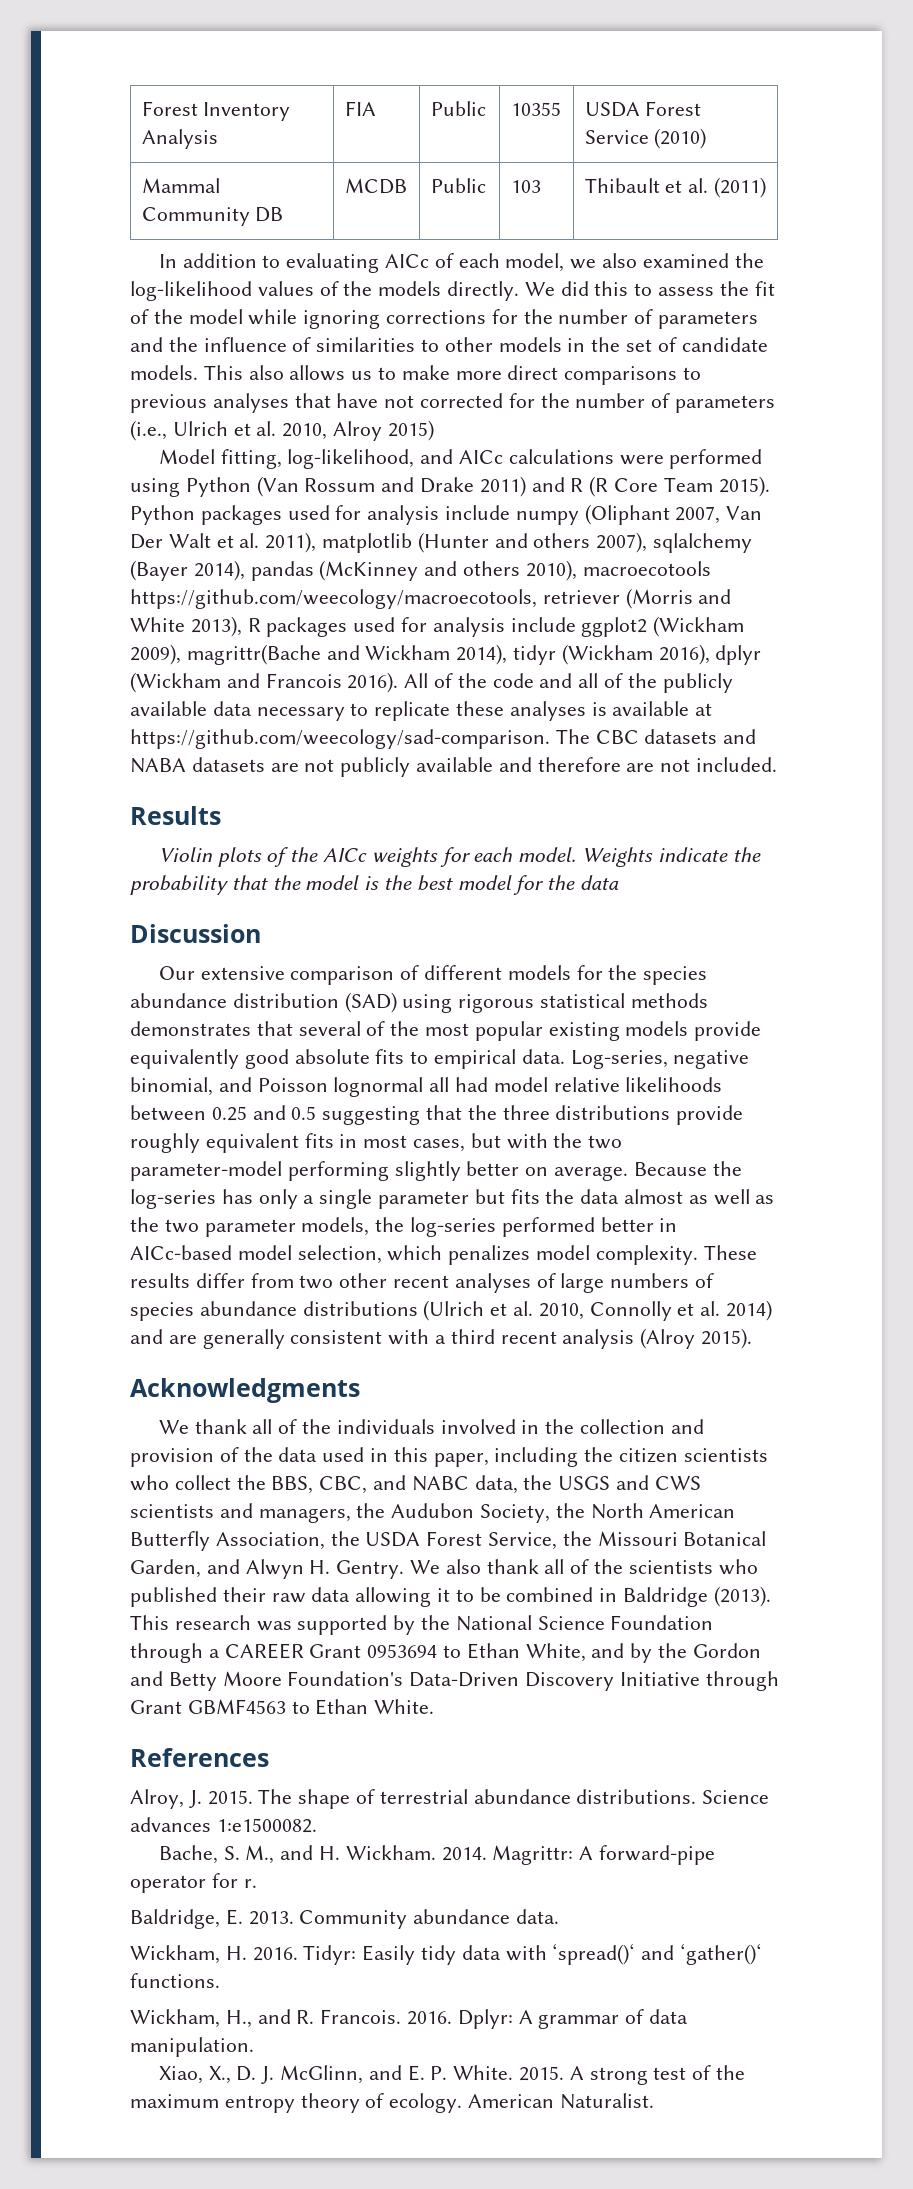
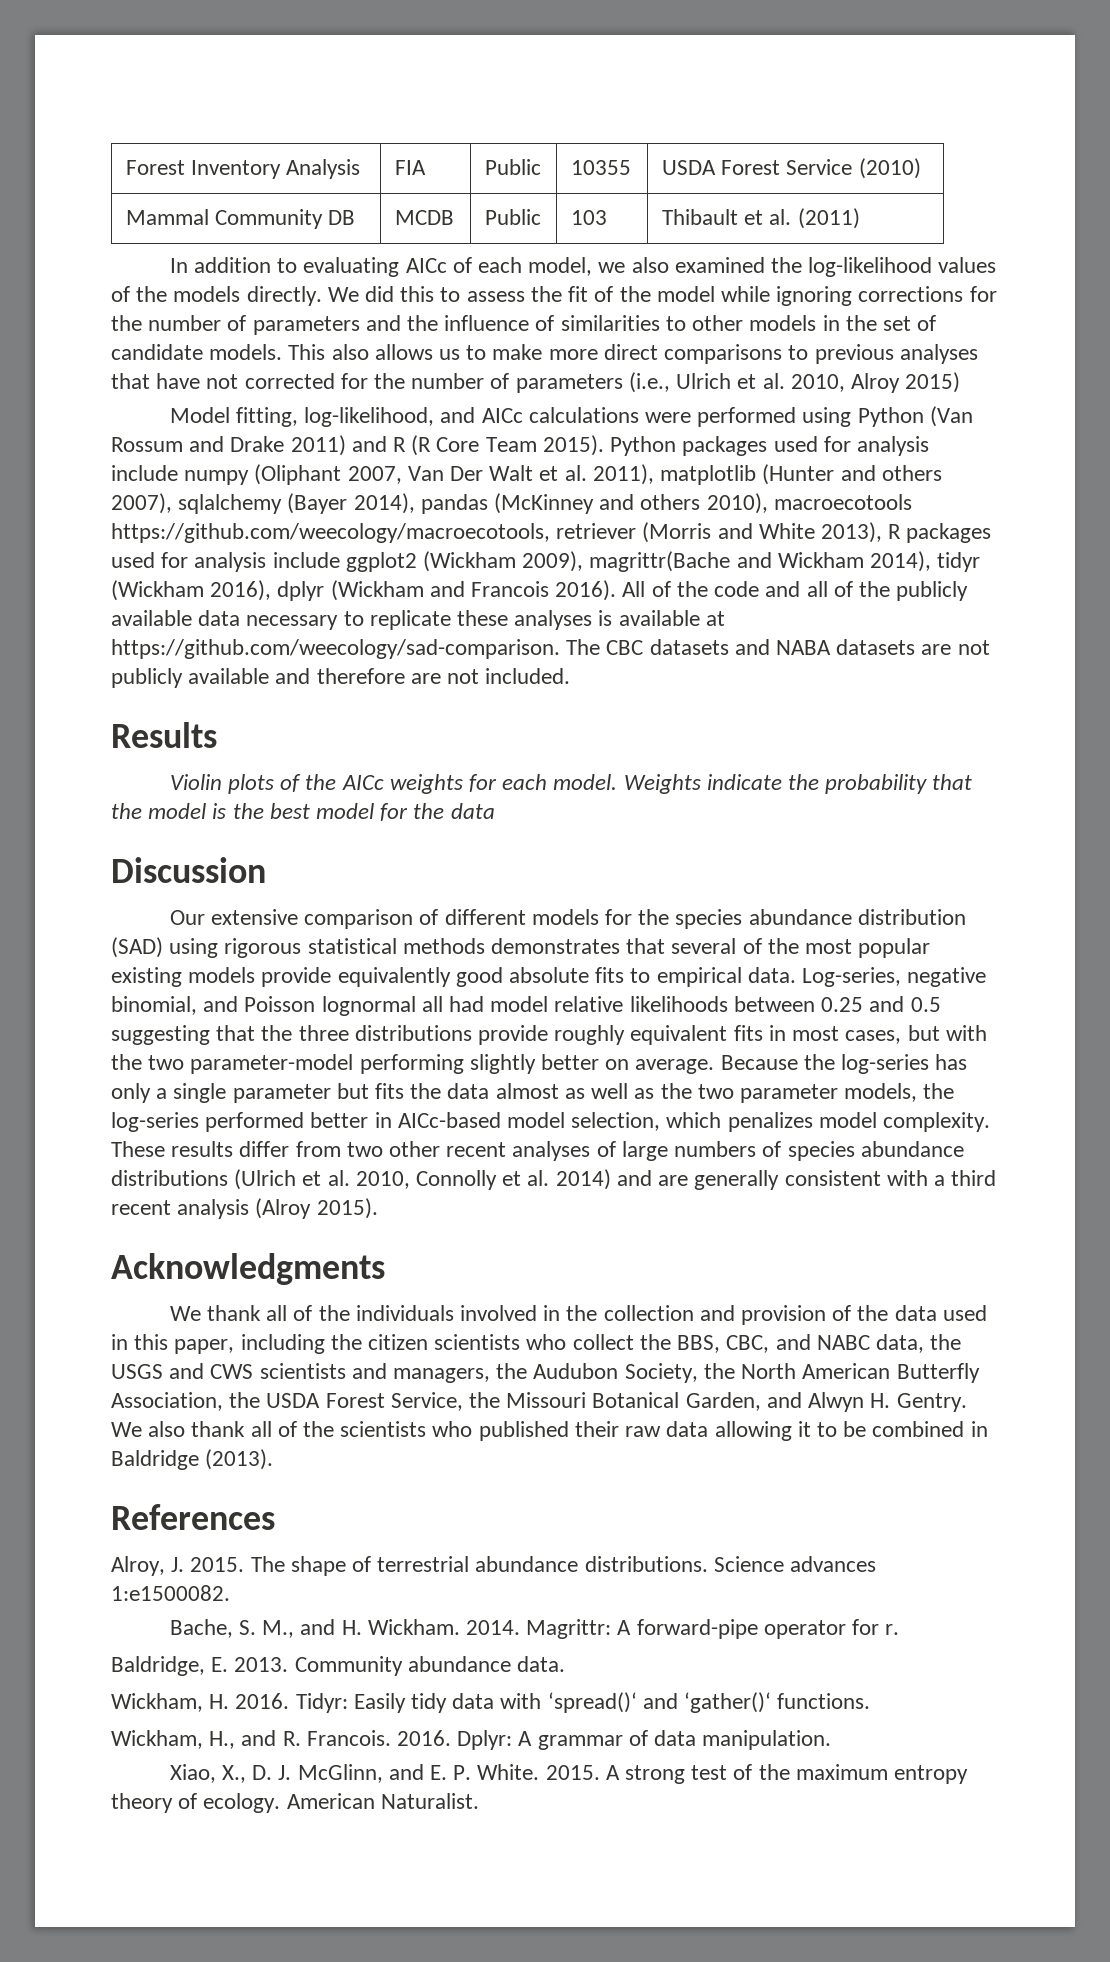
[130,1615,714,1635] [130,1643,761,1663] [130,1671,779,1691] [130,1699,435,1715] This research was supported by the National Science Foundation through a CAREER Grant 0953694 to Ethan White, and by the Gordon and Betty Moore Foundation's Data-Driven Discovery Initiative through Grant GBMF4563 to Ethan White. -> (274, 1459) none

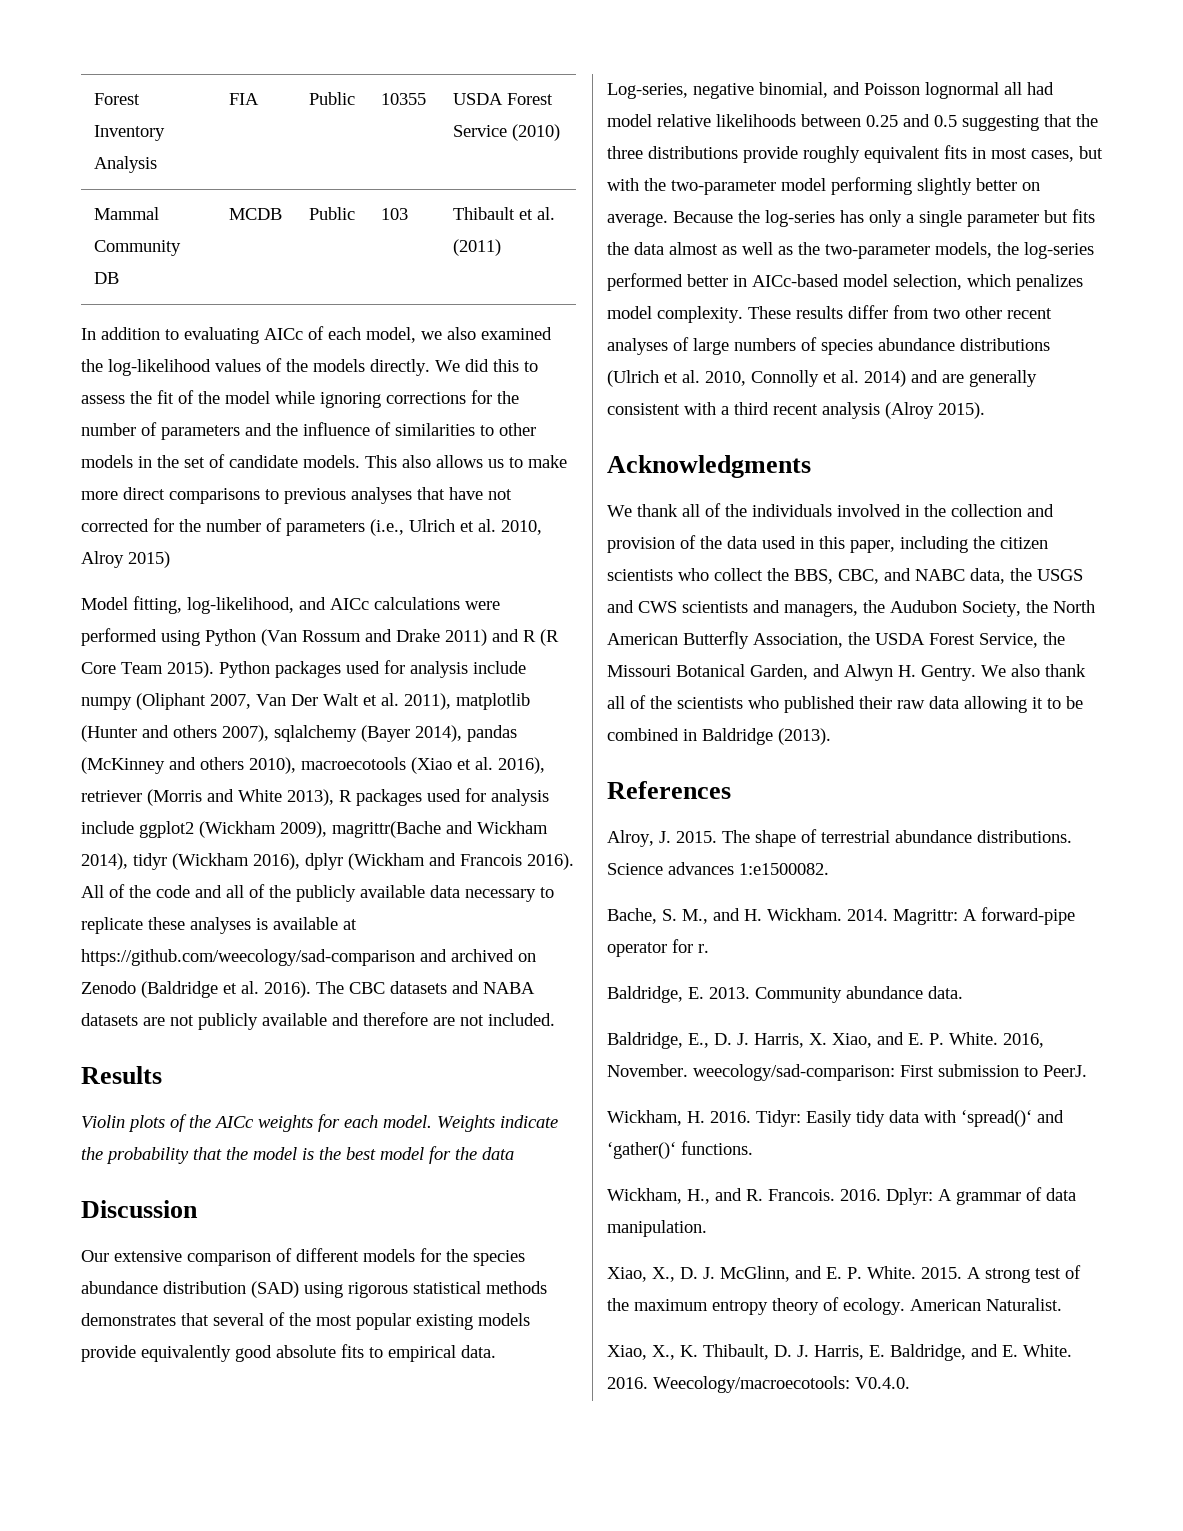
[111,523,550,543] https://github.com/weecology/macroecotools, -> [411,757,545,774] (Xiao et al. 2016),
[111,639,560,659] https://github.com/weecology/sad-comparison. -> [81,949,536,966] [81,981,311,998] https://github.com/weecology/sad-comparison and archived on Zenodo (Baldridge et al. 2016).
[148,1054,354,1074] two parameter-model -> [671,178,826,195] two-parameter model
[697,1084,838,1103] two parameter -> [825,244,930,259] two-parameter
(566, 1664) none -> [607,1032,1044,1049] [607,1064,1087,1081] // Baldridge, E., D. J. Harris, X. Xiao, and E. P. White. 2016, November. weecology/sad-comparison: First submission to PeerJ.
(479, 1801) none -> [607,1344,1072,1361] [607,1376,910,1393] // Xiao, X., K. Thibault, D. J. Harris, E. Baldridge, and E. White. 2016. Weecology/macroecotools: V0.4.0.

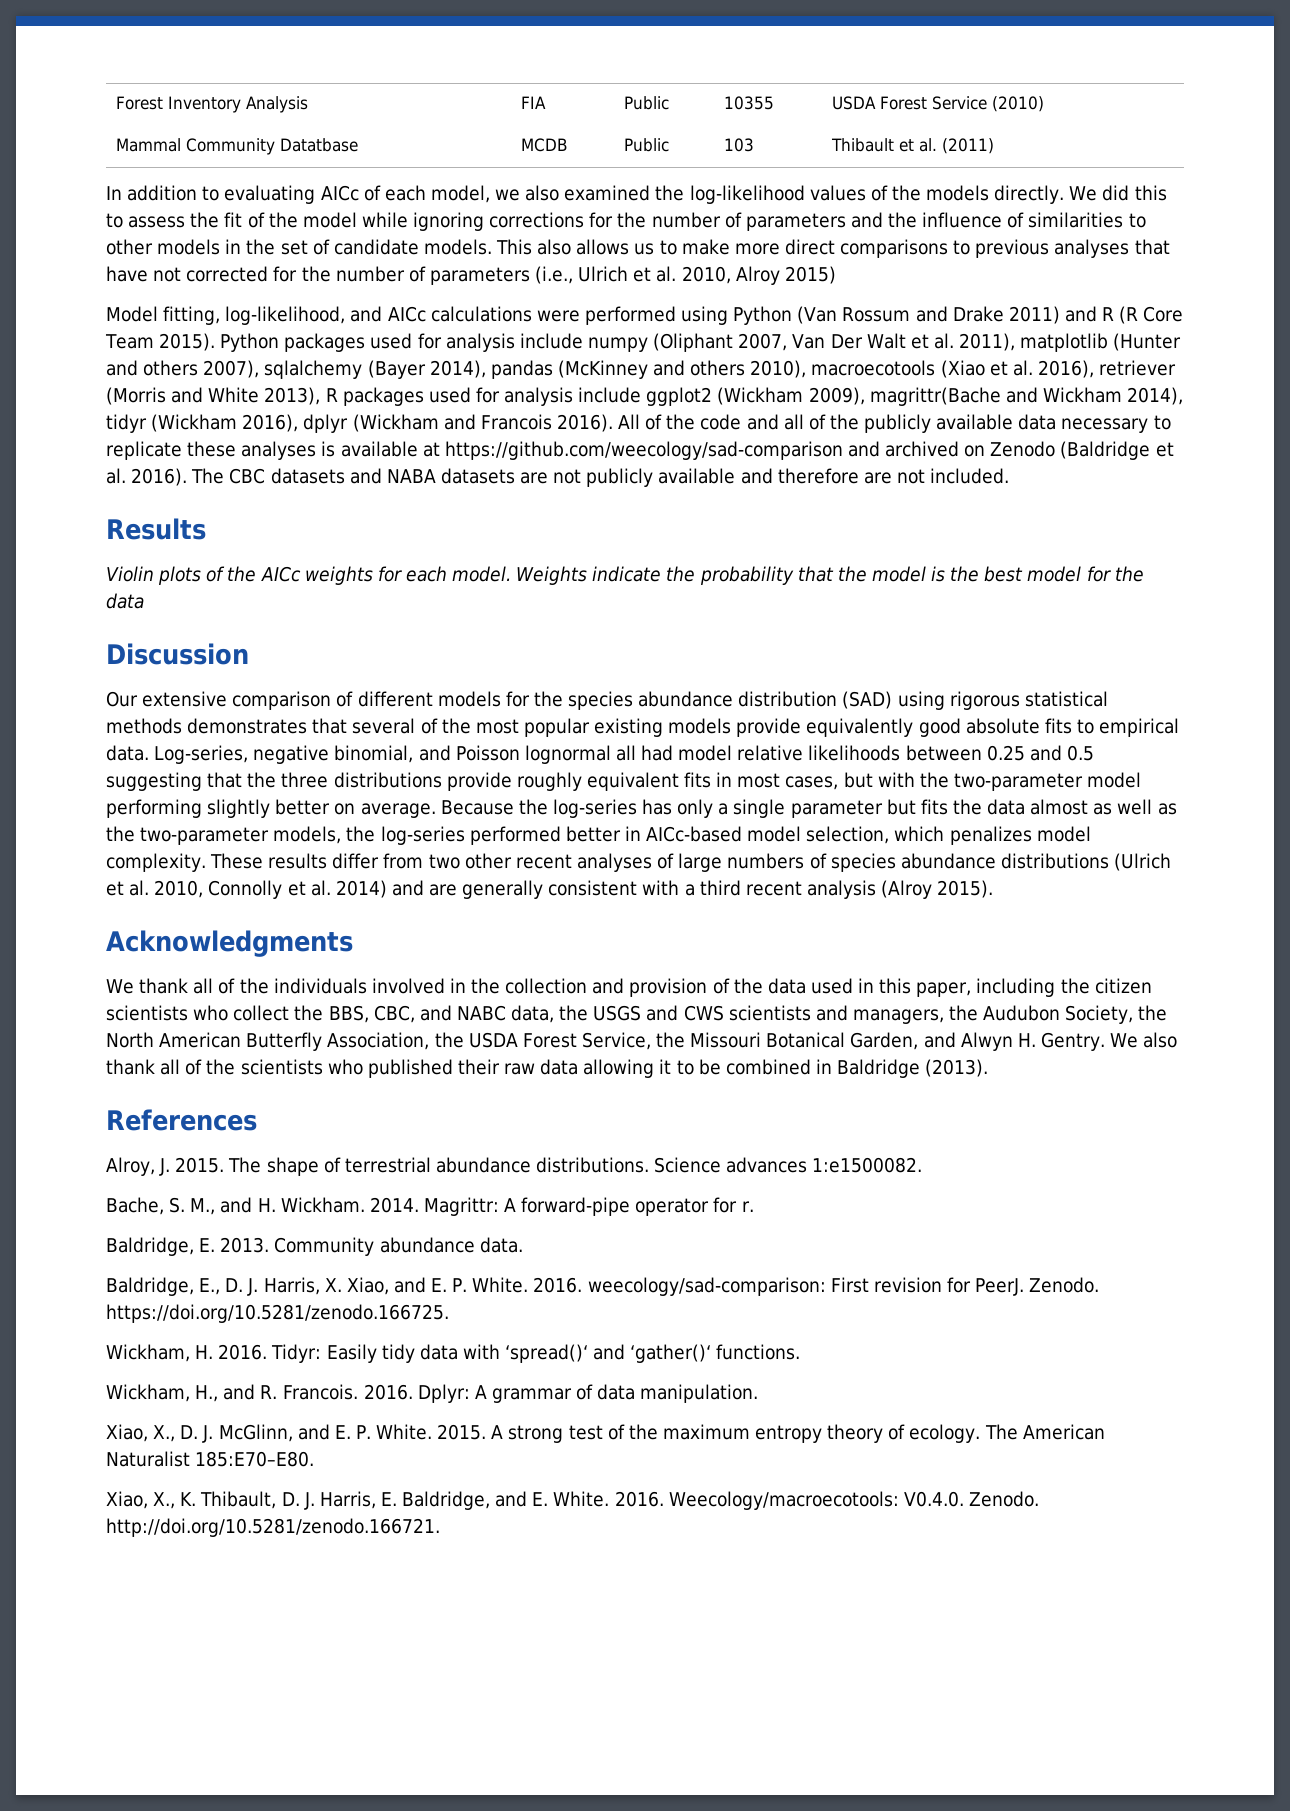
[93,272,119,284] DB -> [279,138,358,152] Datatbase
[1003,1033,1044,1048] [607,1064,1038,1081] 2016, November. weecology/sad-comparison: First submission to -> [533,1277,971,1296] 2016. weecology/sad-comparison: First revision for
(1087, 1071) none -> [1029,1277,1100,1293] [106,1304,449,1323] Zenodo. https://doi.org/10.5281/zenodo.166725.
[910,1298,1062,1311] American Naturalist. -> [984,1424,1105,1440] [106,1451,315,1467] The American Naturalist 185:E70–E80.
(910, 1383) none -> [968,1491,1039,1507] [106,1518,440,1537] Zenodo. http://doi.org/10.5281/zenodo.166721.

